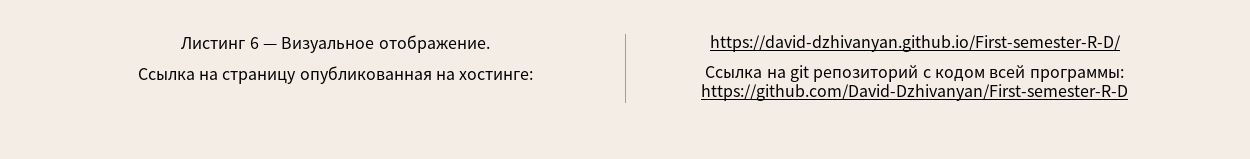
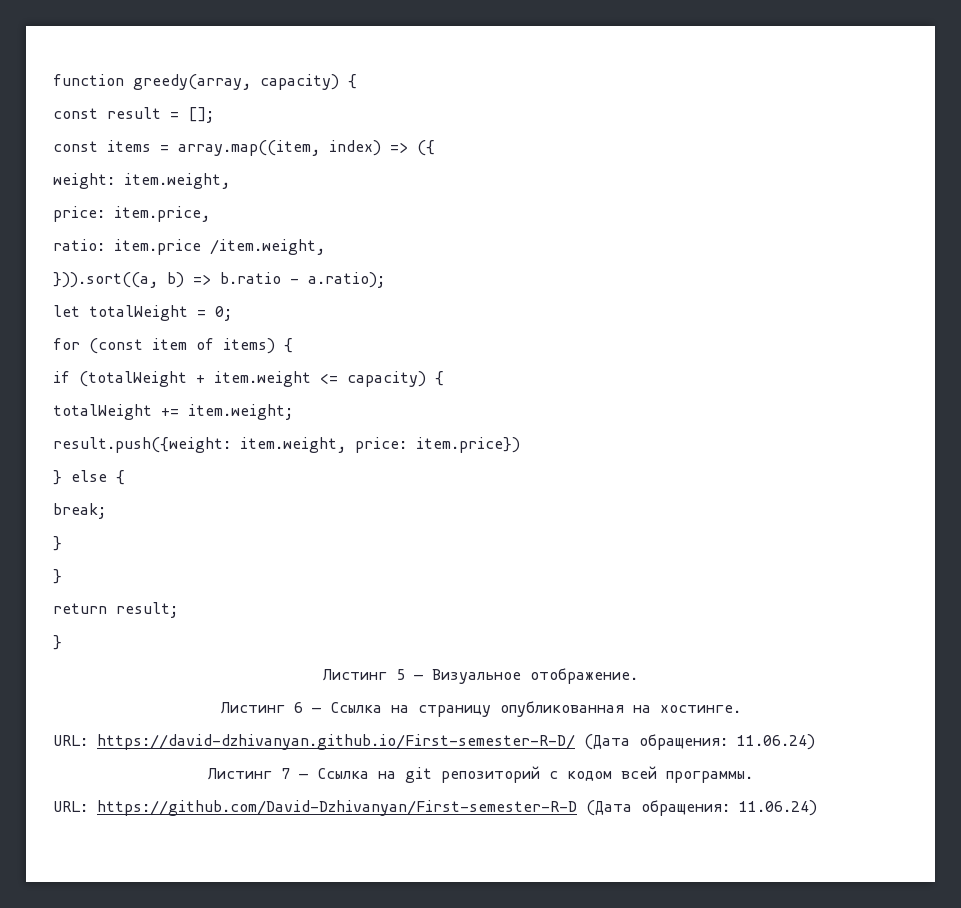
[181,37,259,49] Листинг 6 -> [53,74,357,90] [53,107,214,123] [53,140,435,156] [53,173,230,189] [53,206,210,222] [53,239,325,255] [53,272,385,288] [53,305,232,321] [53,338,293,354] [53,371,444,387] [53,404,293,420] [53,437,520,453] [53,470,125,485] [53,503,106,519] [53,536,62,551] [53,569,62,584] [53,602,178,618] [53,635,62,650] [323,669,405,681] function greedy(array, capacity) { // const result = []; // const items = array.map((item, index) => ({ // weight: item.weight, // price: item.price, // ratio: item.price /item.weight, // })).sort((a, b) => b.ratio - a.ratio); // let totalWeight = 0; // for (const item of items) { // if (totalWeight + item.weight <= capacity) { // totalWeight += item.weight; // result.push({weight: item.weight, price: item.price}) // } else { // break; // } // } // return result; // } // Листинг 5
(490, 44) none -> [220,702,321,714] Листинг 6 —
[459,71,534,80] хостинге: -> [659,705,741,713] [53,735,88,746] хостинге. // URL:
(1121, 43) // -> [584,734,815,750] [208,768,308,780] (Дата обращения: 11.06.24) // Листинг 7 —
[1029,69,1124,82] [701,84,1128,101] программы: https://github.com/David-Dzhivanyan/First-semester-R-D -> [666,771,753,783] [53,800,817,816] программы. // URL: https://github.com/David-Dzhivanyan/First-semester-R-D (Дата обращения: 11.06.24)

